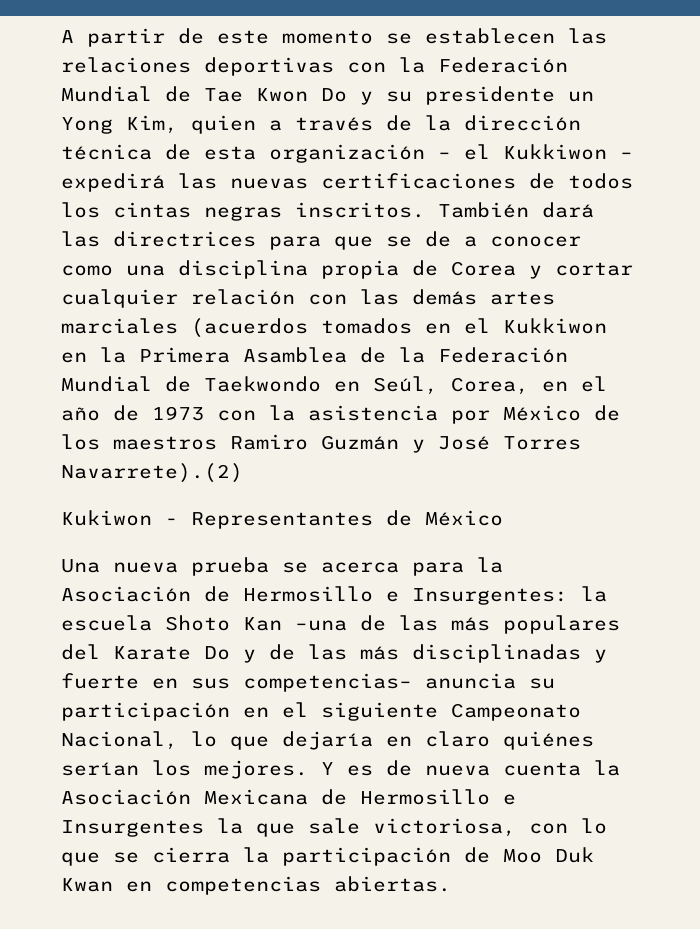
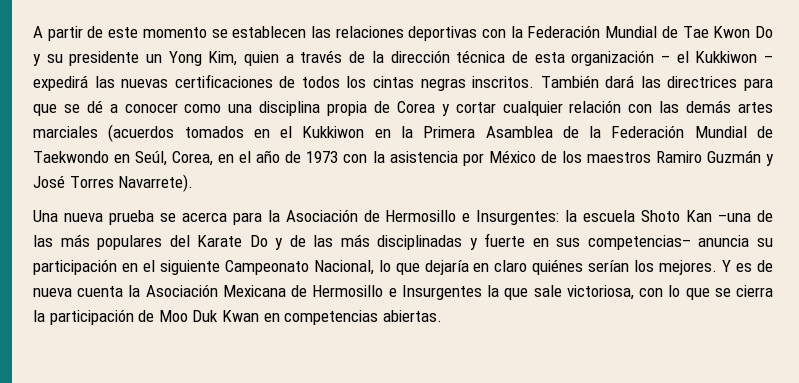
[425,231,451,247] de -> [86,100,103,113] dé
[61,463,243,483] [61,510,503,529] Navarrete).(2) // Kukiwon - Representantes de México -> [118,174,194,192] Navarrete).

